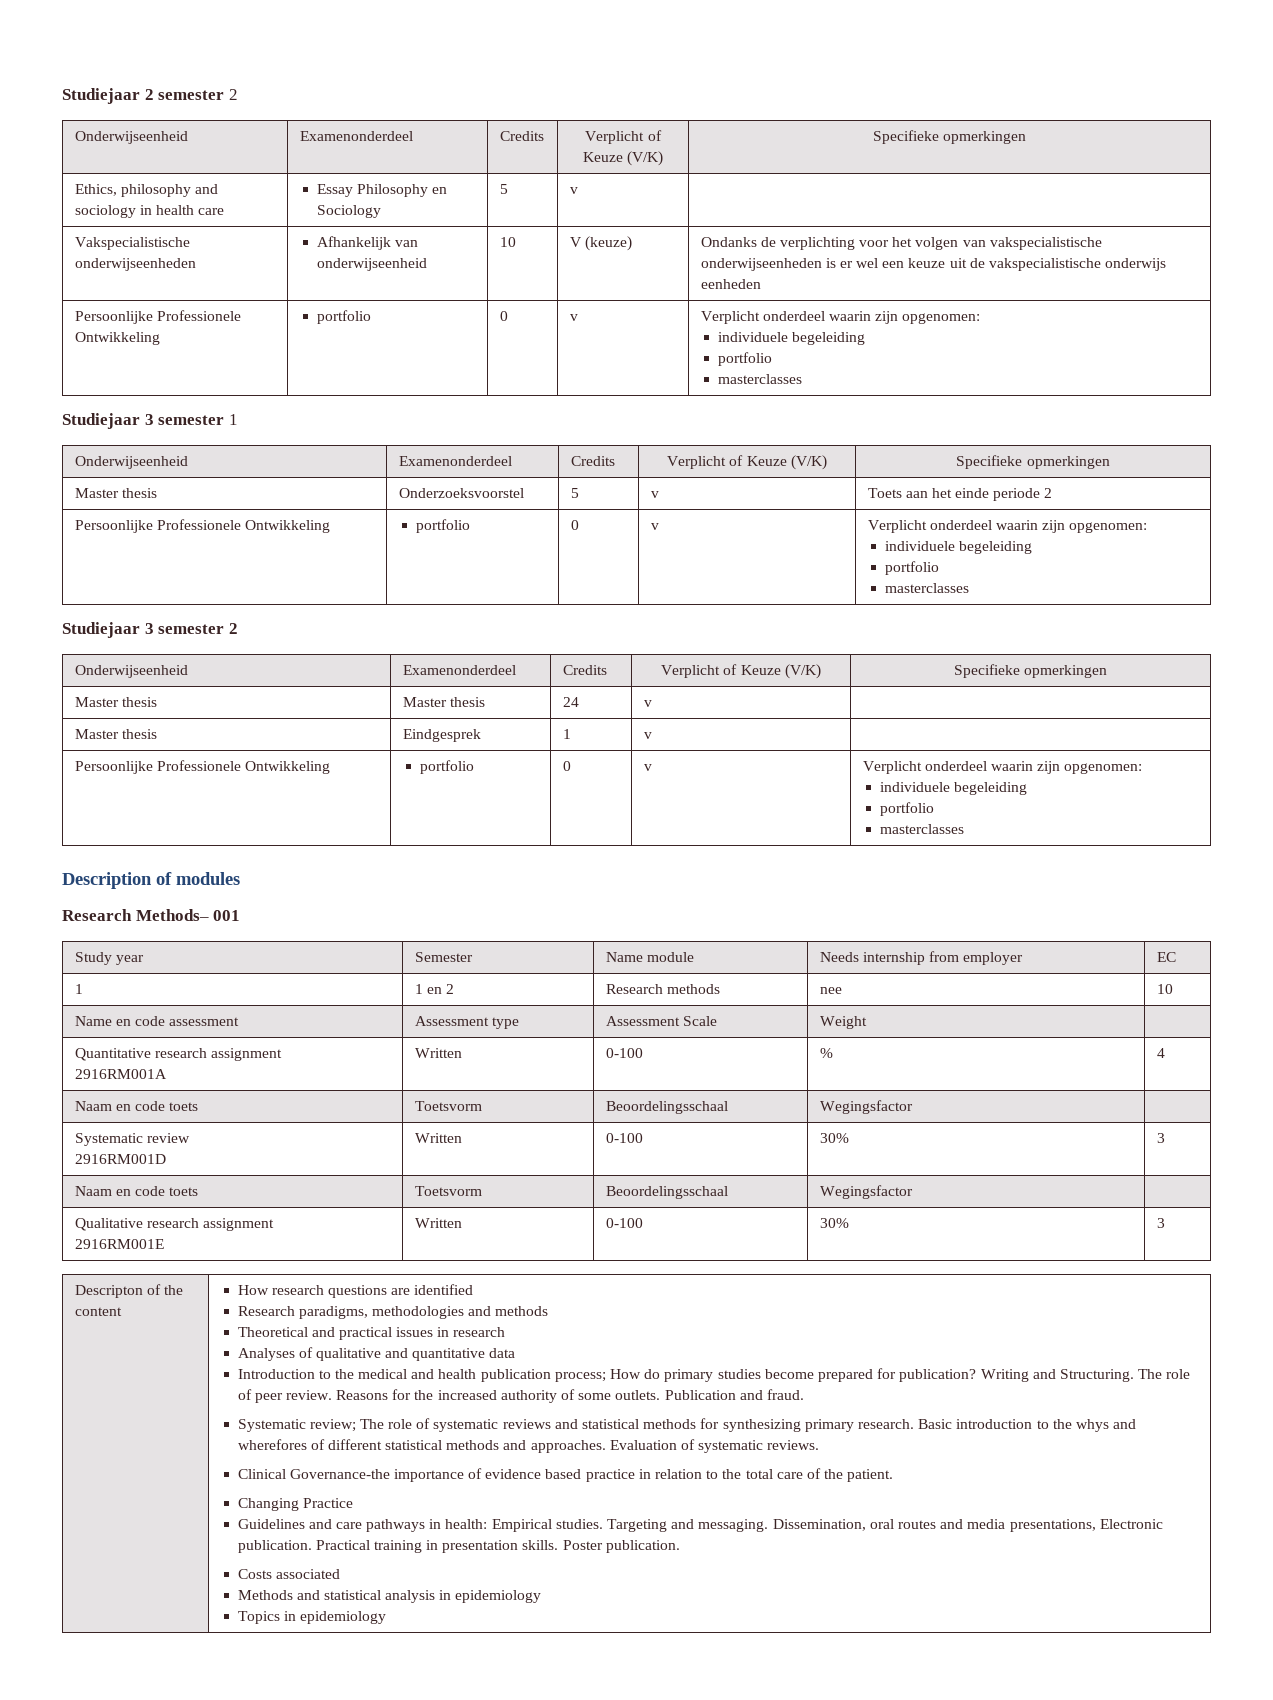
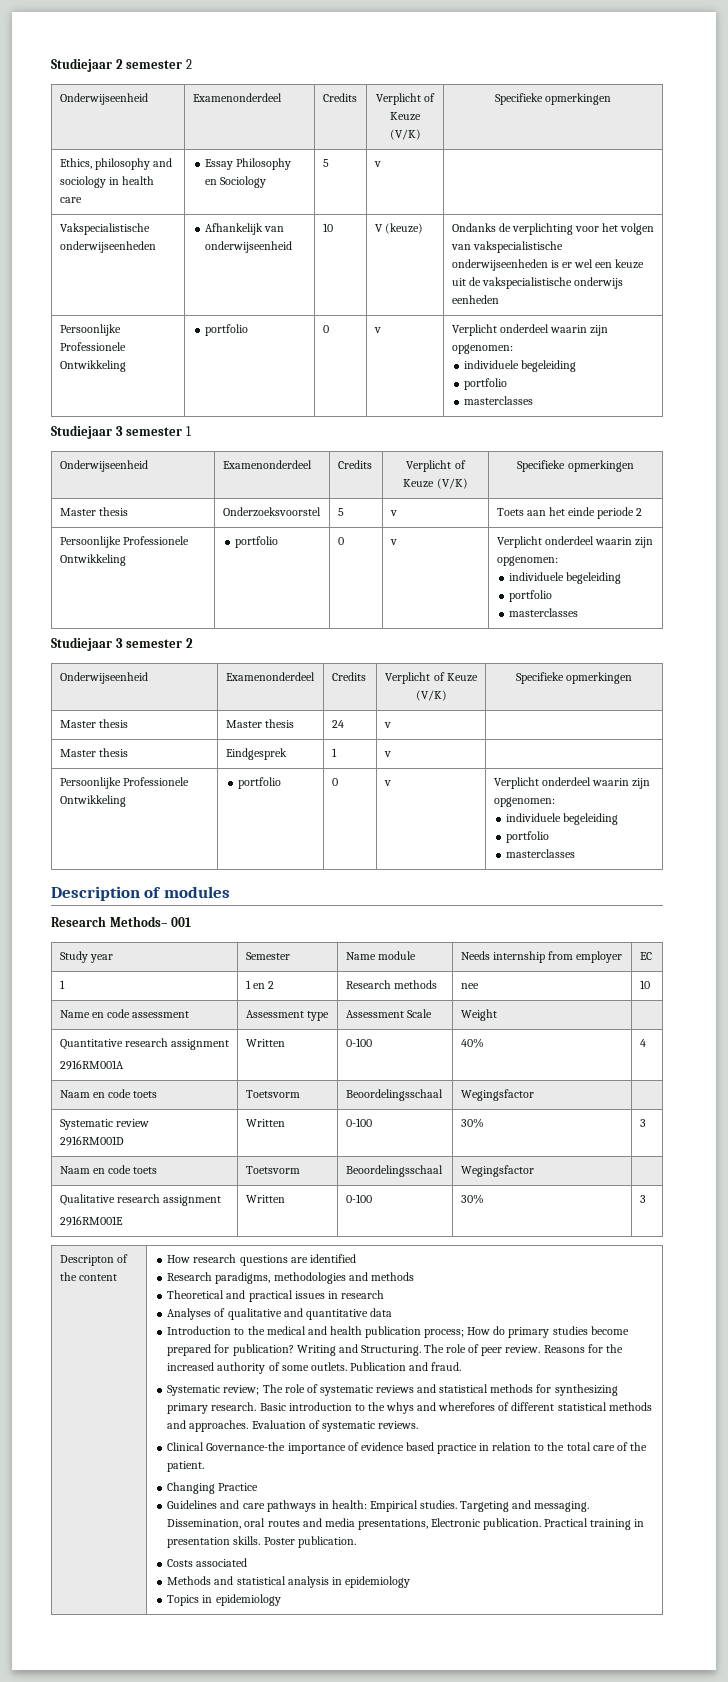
[819,1048,833,1058] % -> [460,1038,484,1048] 40%

